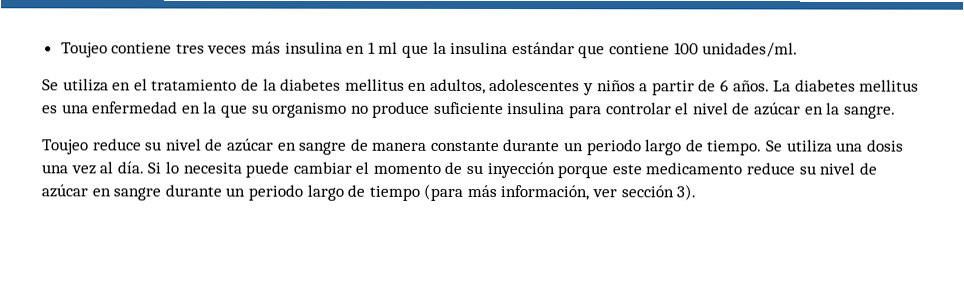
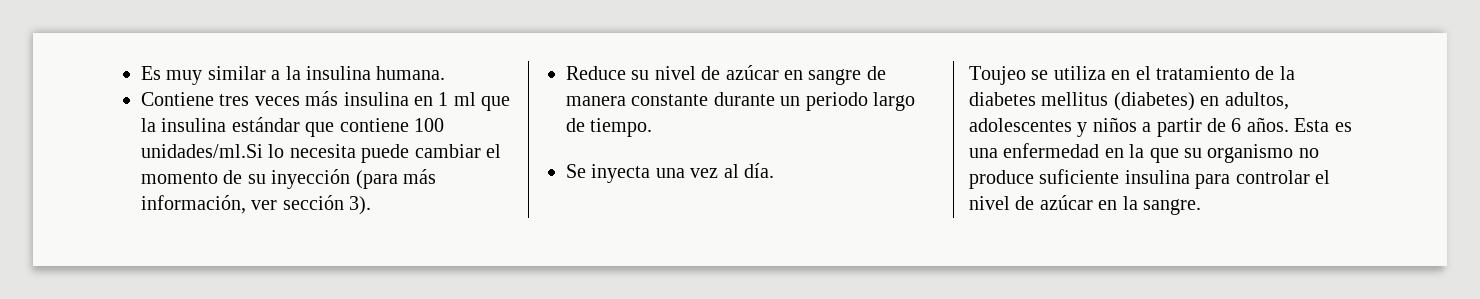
[60,42,173,58] Toujeo contiene -> [141,66,446,85] [141,92,214,106] Es muy similar a la insulina humana. // Contiene
[702,42,799,58] [42,79,59,91] unidades/ml. // Se -> [141,144,501,163] [141,169,436,189] [141,195,372,215] [566,65,886,85] [566,92,915,111] [566,118,653,137] [566,163,774,183] [969,66,1049,85] unidades/ml.Si lo necesita puede cambiar el momento de su inyección (para más información, ver sección 3). // Reduce su nivel de azúcar en sangre de manera constante durante un periodo largo de tiempo. // Se inyecta una vez al día. // Toujeo se
(405, 84) none -> [1113,92,1195,111] (diabetes)
[773,79,920,92] La diabetes mellitus -> [1294,118,1330,132] Esta
[41,138,904,156] [41,161,877,179] [41,183,697,201] // Toujeo reduce su nivel de azúcar en sangre de manera constante durante un periodo largo de tiempo. Se utiliza una dosis una vez al día. Si lo necesita puede cambiar el momento de su inyección porque este medicamento reduce su nivel de azúcar en sangre durante un periodo largo de tiempo (para más información, ver sección 3). -> (1201, 207) none

